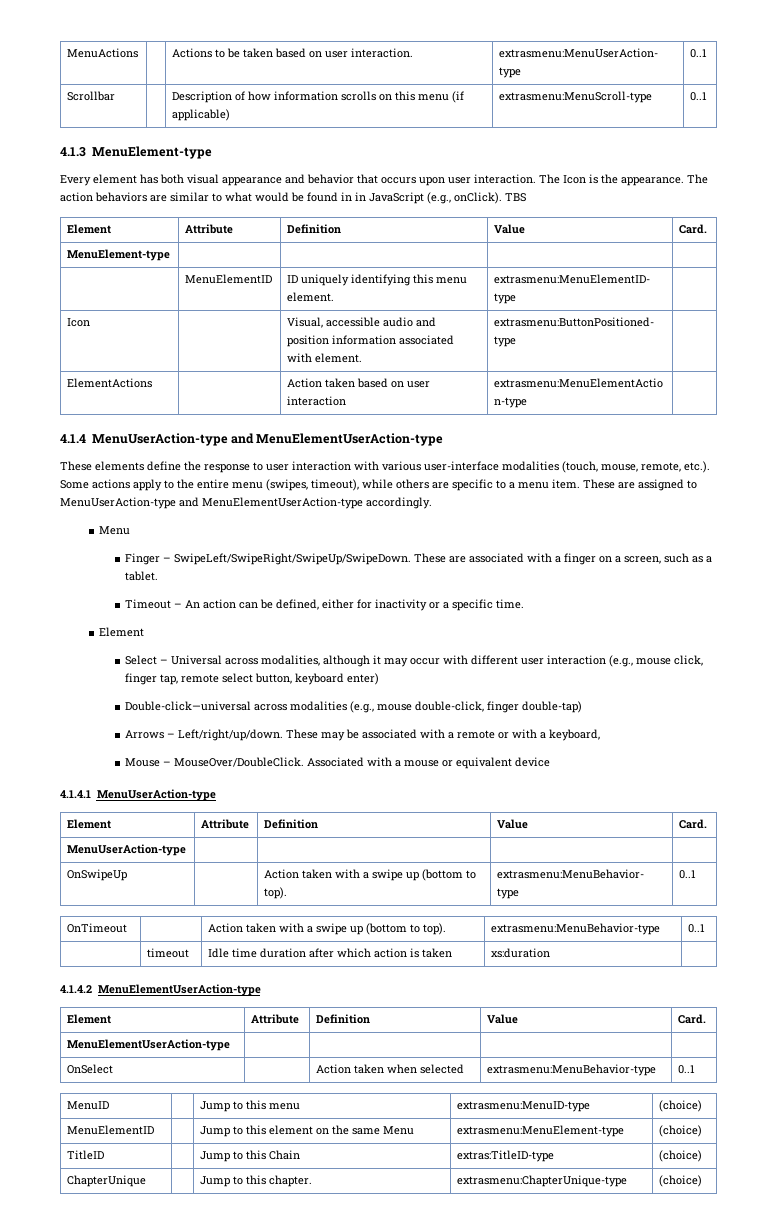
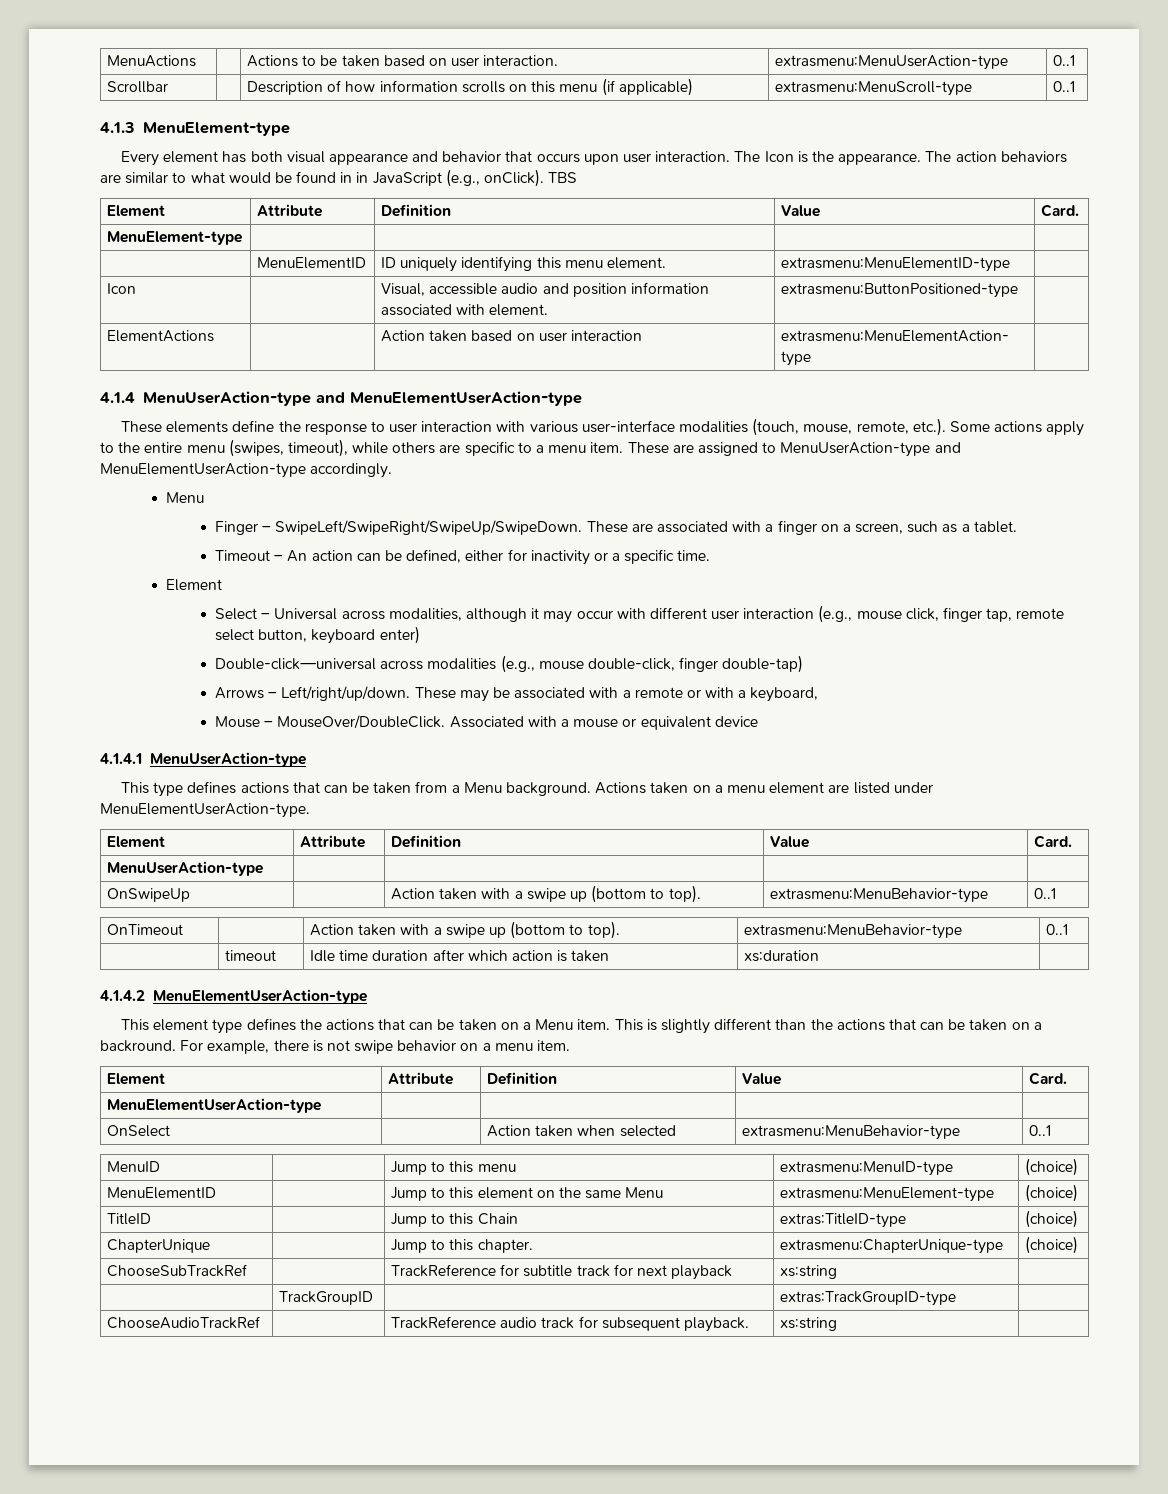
(216, 795) none -> [121,781,933,797] [100,803,310,818] // This type defines actions that can be taken from a Menu background. Actions taken on a menu element are listed under MenuElementUserAction-type.
(261, 990) none -> [121,1018,1042,1034] [100,1040,571,1054] // This element type defines the actions that can be taken on a Menu item. This is slightly different than the actions that can be taken on a backround. For example, there is not swipe behavior on a menu item.
(703, 1181) none -> [107,1264,248,1277] [391,1264,733,1280] [780,1265,838,1279] [279,1291,374,1305] [780,1291,957,1306] [107,1316,261,1329] [391,1316,749,1332] [780,1317,838,1331] // ChooseSubTrackRef | | TrackReference for subtitle track for next playback | xs:string | // | TrackGroupID | | extras:TrackGroupID-type | // ChooseAudioTrackRef | | TrackReference audio track for subsequent playback. | xs:string |

